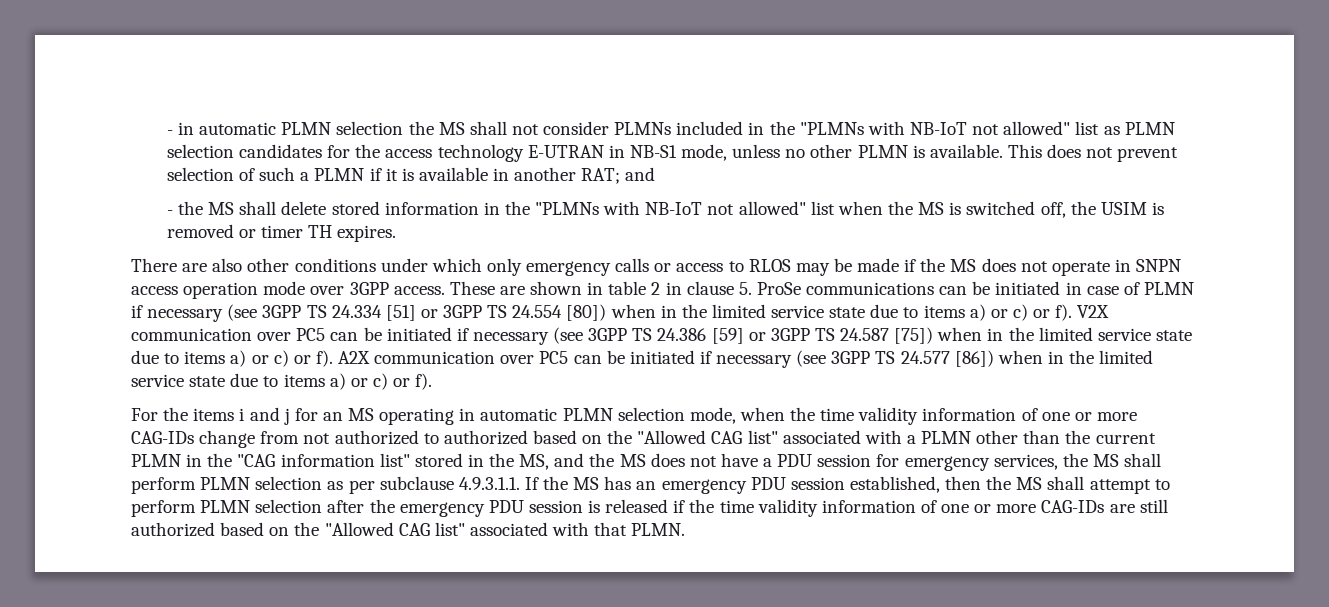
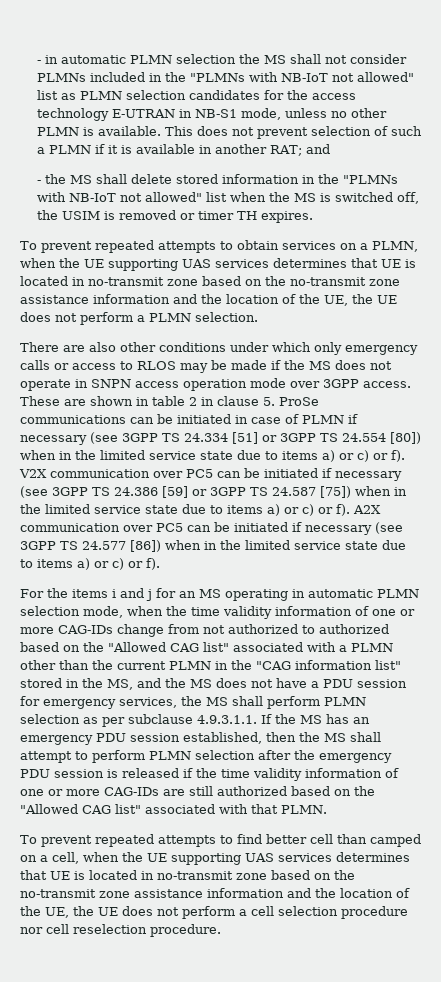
(397, 233) none -> [20,240,418,253] [20,258,416,271] [20,276,400,286] [20,294,397,306] [20,312,258,325] // To prevent repeated attempts to obtain services on a PLMN, when the UE supporting UAS services determines that UE is located in no-transmit zone based on the no-transmit zone assistance information and the location of the UE, the UE does not perform a PLMN selection.
(686, 529) none -> [20,834,421,847] [20,852,410,865] [20,870,355,880] [20,888,410,898] [20,906,408,919] [20,924,221,937] // To prevent repeated attempts to find better cell than camped on a cell, when the UE supporting UAS services determines that UE is located in no-transmit zone based on the no-transmit zone assistance information and the location of the UE, the UE does not perform a cell selection procedure nor cell reselection procedure.

